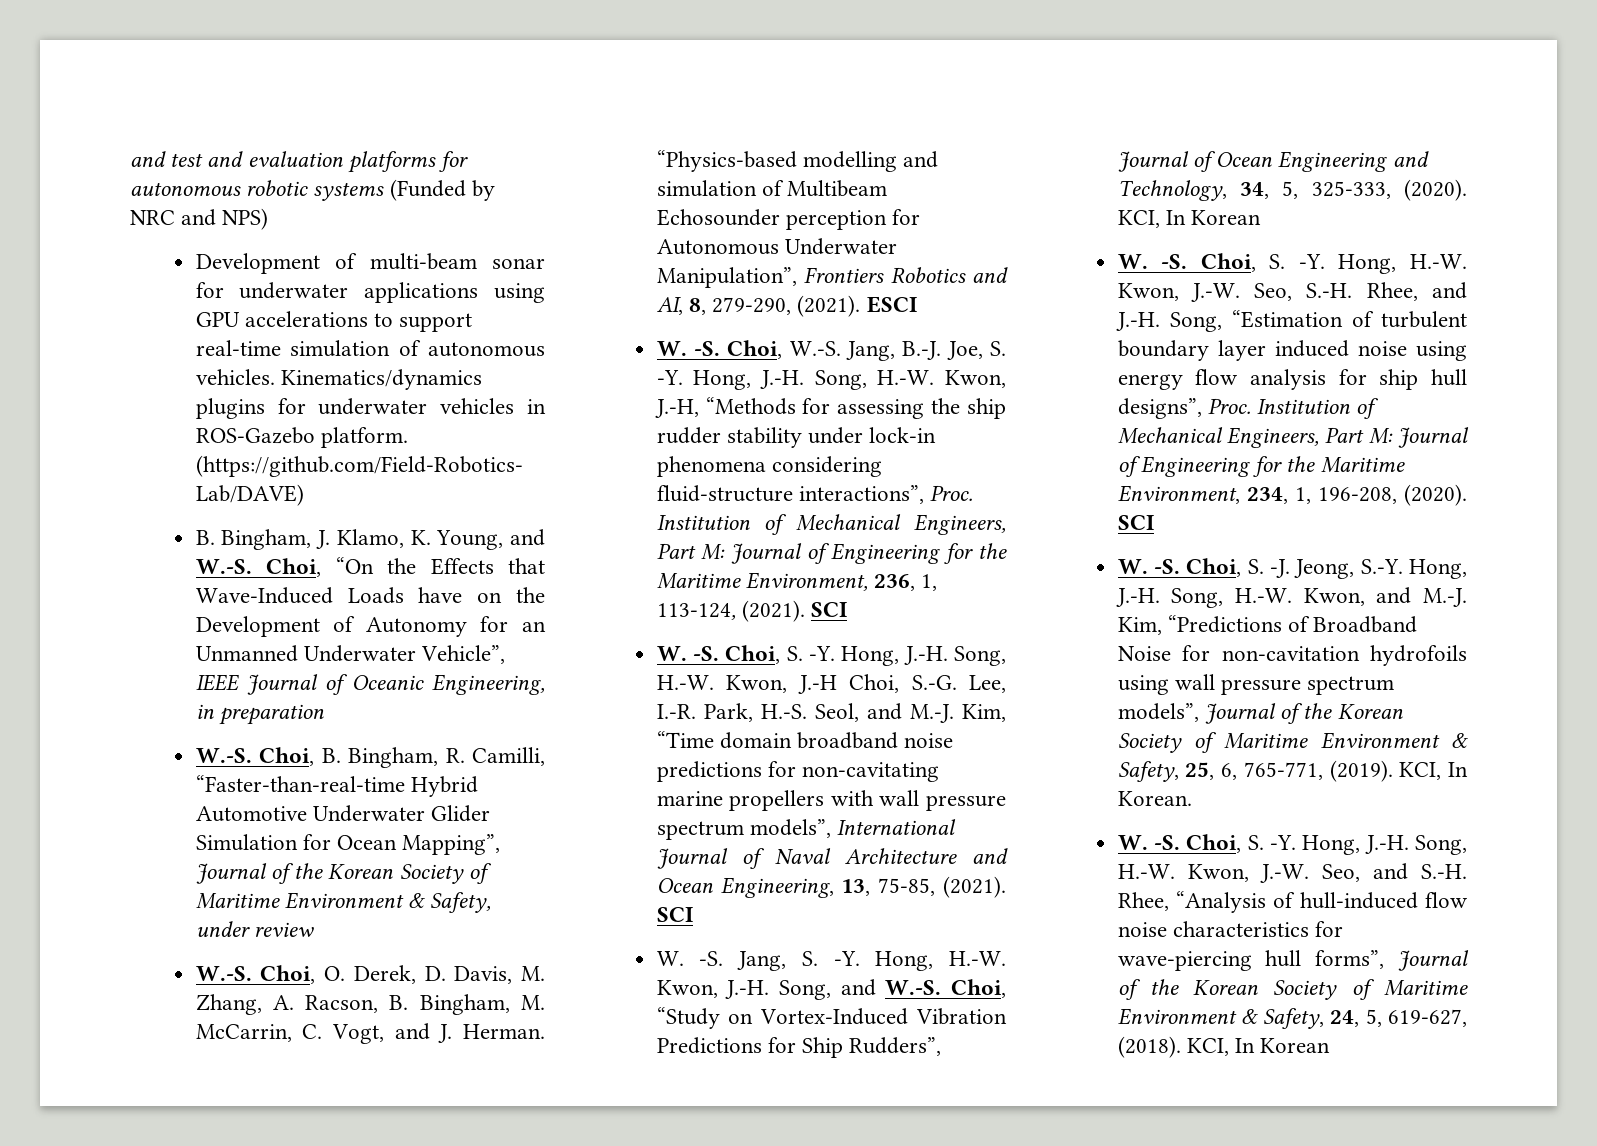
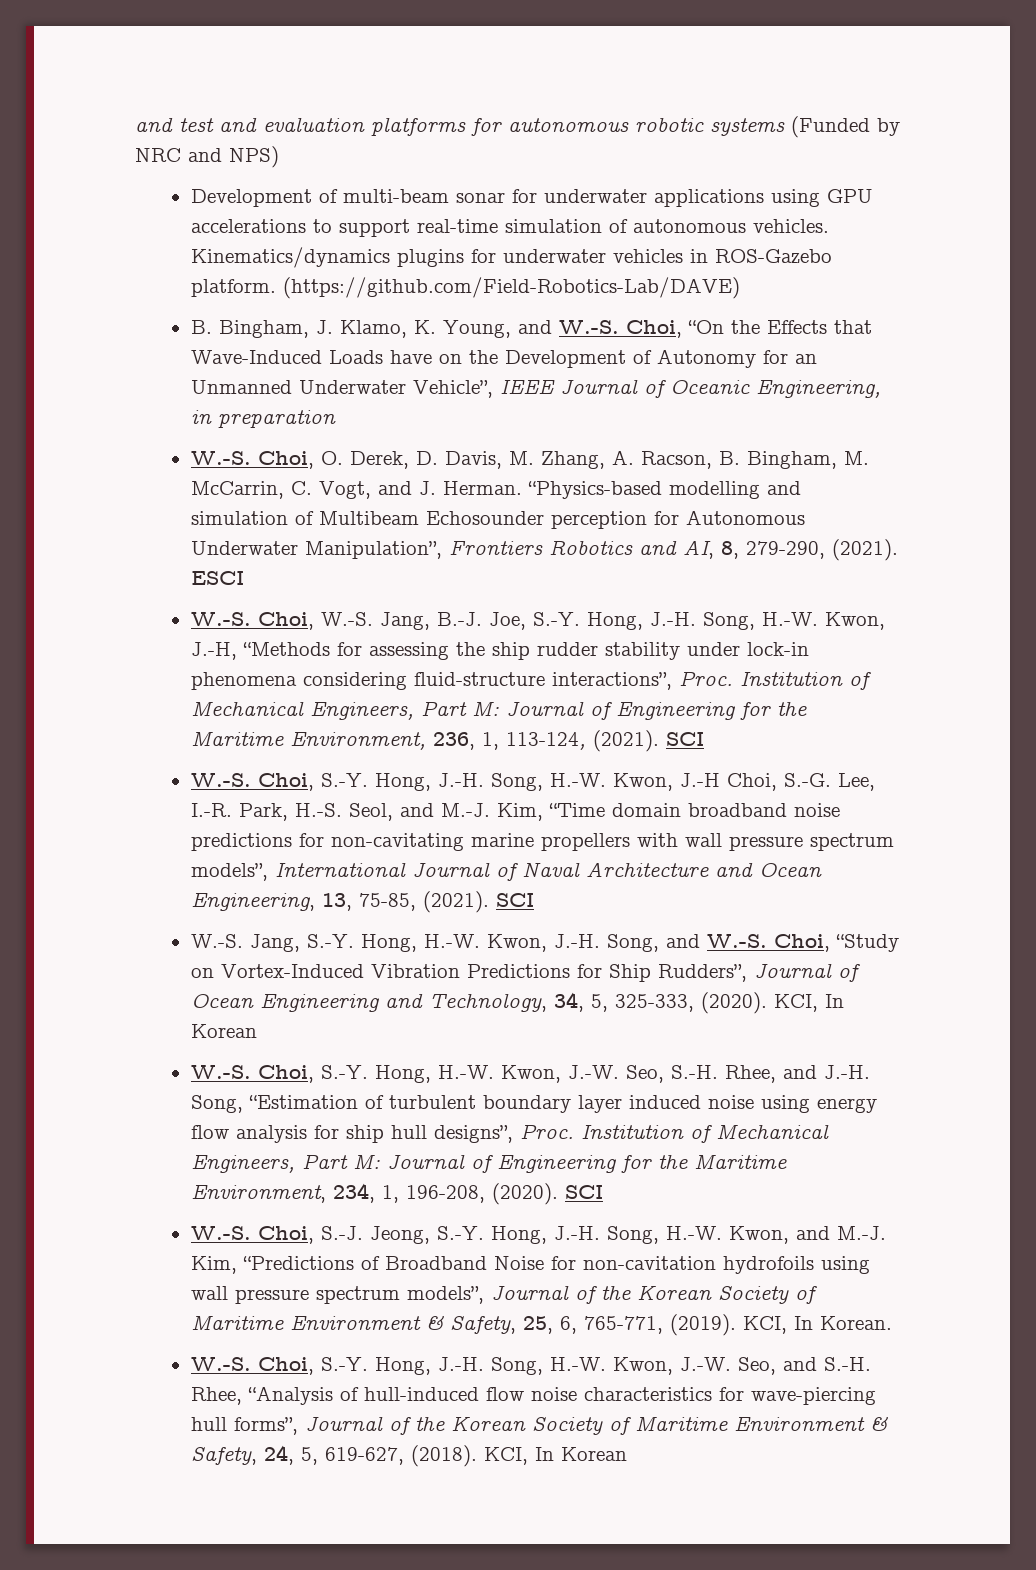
[195,747,546,768] [195,775,478,797] [195,805,491,822] [195,834,501,855] [195,863,492,884] [195,892,492,913] [195,921,314,937] // W.-S. Choi, B. Bingham, R. Camilli, “Faster-than-real-time Hybrid Automotive Underwater Glider Simulation for Ocean Mapping”, Journal of the Korean Society of Maritime Environment & Safety, under review -> (336, 419) none
[656,341,721,356] W. -S. -> [190,612,251,626] W.-S.
[990,341,1006,356] [656,370,683,385] S. -Y. -> [532,612,580,626] S.-Y.
[656,645,836,664] W. -S. Choi, S. -Y. -> [190,773,368,791] W.-S. Choi, S.-Y.
[656,951,860,971] W. -S. Jang, S. -Y. -> [190,934,354,952] W.-S. Jang, S.-Y.
[1117,253,1325,272] W. -S. Choi, S. -Y. -> [190,1065,368,1083] W.-S. Choi, S.-Y.
[1117,558,1291,578] W. -S. Choi, S. -J. -> [190,1226,363,1244] W.-S. Choi, S.-J.
[1117,834,1297,853] W. -S. Choi, S. -Y. -> [190,1357,368,1375] W.-S. Choi, S.-Y.

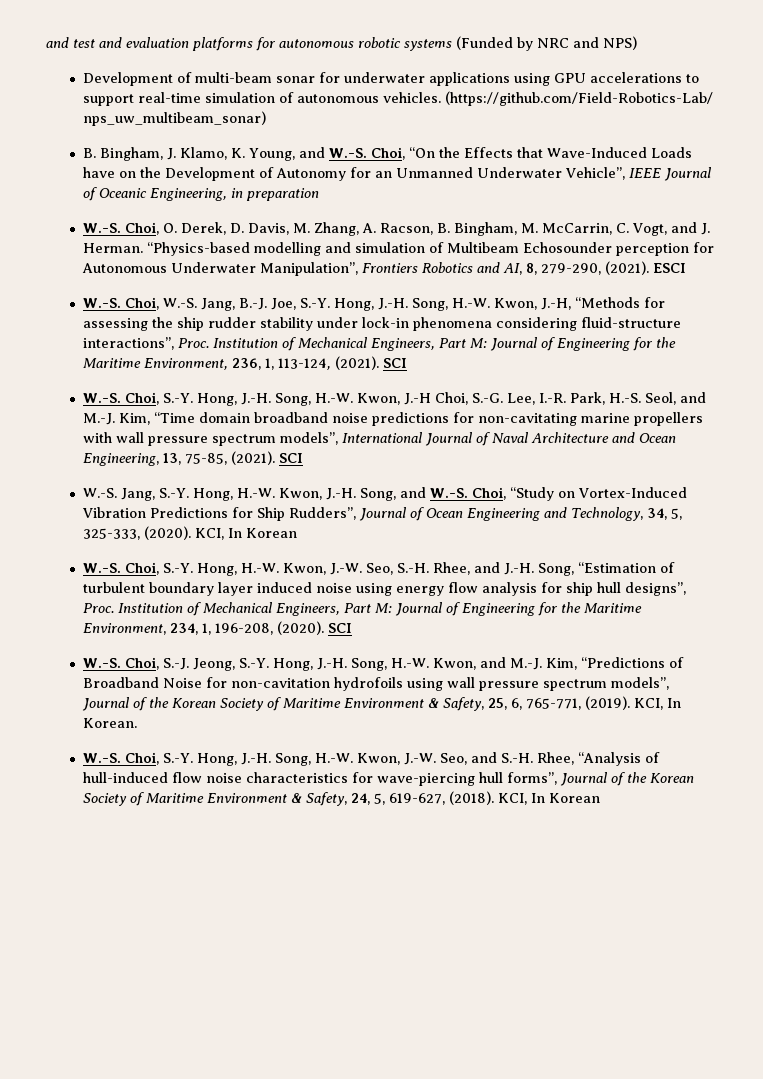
[190,247,832,268] [190,277,740,299] Kinematics/dynamics plugins for underwater vehicles in ROS-Gazebo platform. (https://github.com/Field-Robotics-Lab/DAVE) -> [445,91,714,106] [83,111,267,126] (https://github.com/Field-Robotics-Lab/ nps_uw_multibeam_sonar)

